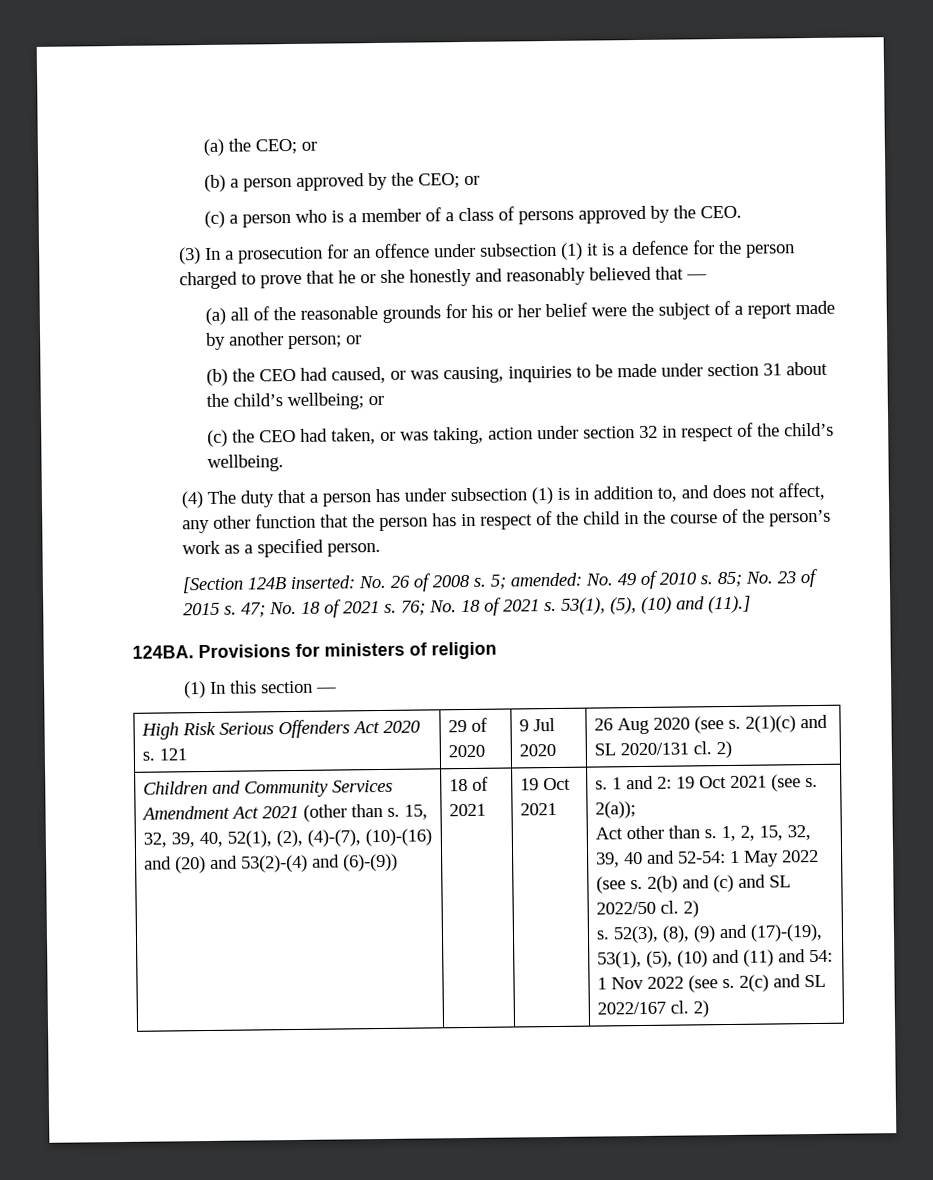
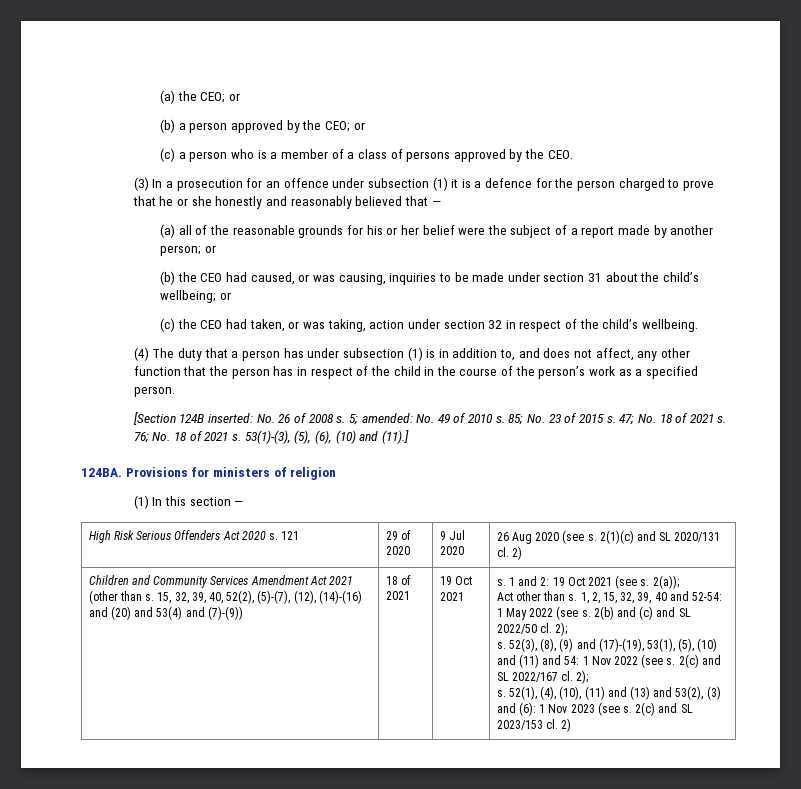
[561,597,638,615] 53(1), (5), -> [244,430,332,444] 53(1)-(3), (5), (6),
[227,828,433,848] [144,853,399,874] 52(1), (2), (4)-(7), (10)-(16) and (20) and 53(2)-(4) and (6)-(9)) -> [226,590,362,604] [88,606,243,620] 52(2), (5)-(7), (12), (14)-(16) and (20) and 53(4) and (7)-(9))
[683,900,700,918] 2) -> [555,622,568,636] 2);
(690, 1007) none -> [576,670,589,684] [496,686,721,700] [496,702,693,716] [496,719,558,730] 2); // s. 52(1), (4), (10), (11) and (13) and 53(2), (3) and (6): 1 Nov 2023 (see s. 2(c) and SL 2023/153 cl.

